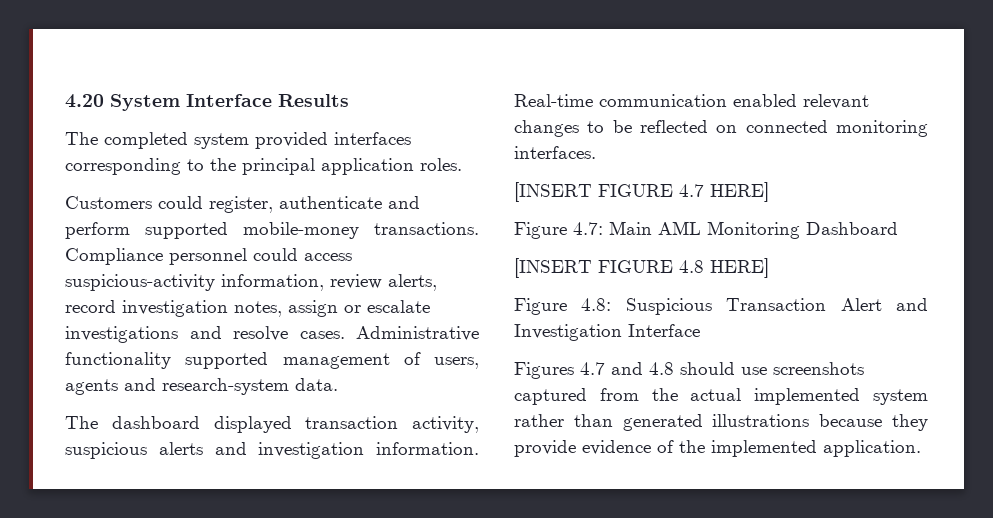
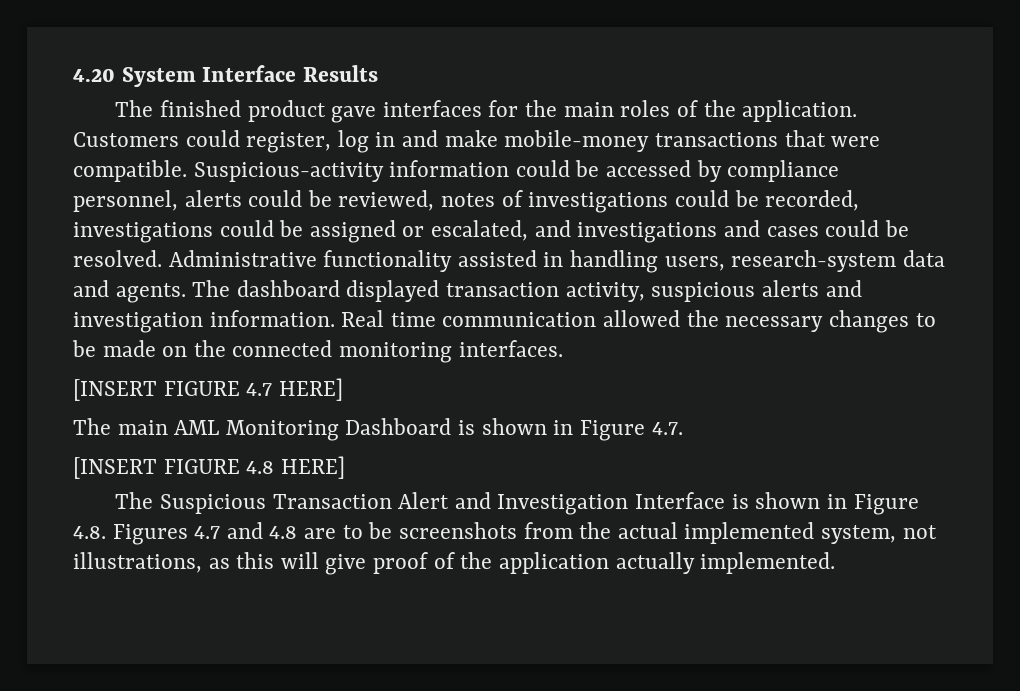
[104,132,411,149] [65,158,462,175] [65,196,420,213] [65,222,479,239] [65,248,352,265] [65,274,437,291] [65,300,430,317] [65,326,479,343] [65,352,479,369] [65,378,338,395] completed system provided interfaces corresponding to the principal application roles. // Customers could register, authenticate and perform supported mobile-money transactions. Compliance personnel could access suspicious-activity information, review alerts, record investigation notes, assign or escalate investigations and resolve cases. Administrative functionality supported management of users, agents and research-system data. // -> [159,100,858,123] [73,130,881,153] [73,160,840,182] [73,190,860,213] [73,220,909,243] [73,250,945,273] [73,280,186,303] finished product gave interfaces for the main roles of the application. Customers could register, log in and make mobile-money transactions that were compatible. Suspicious-activity information could be accessed by compliance personnel, alerts could be reviewed, notes of investigations could be recorded, investigations could be assigned or escalated, and investigations and cases could be resolved. Administrative functionality assisted in handling users, research-system data and agents.
[514,94,869,109] [514,120,738,137] Real-time communication enabled relevant changes to be reflected on -> [341,310,936,333] [72,340,226,357] Real time communication allowed the necessary changes to be made on the
[514,221,652,239] Figure 4.7: Main -> [73,418,168,435] The main
(898, 228) none -> [458,418,683,441] is shown in Figure 4.7.
[514,298,612,315] Figure 4.8: -> [115,492,154,509] The
[514,362,864,379] [514,388,928,405] [514,414,928,431] [514,440,921,457] // Figures 4.7 and 4.8 should use screenshots captured from the actual implemented system rather than generated illustrations because they provide evidence of the implemented application. -> [731,492,919,515] [73,522,937,545] [73,552,836,575] is shown in Figure 4.8. Figures 4.7 and 4.8 are to be screenshots from the actual implemented system, not illustrations, as this will give proof of the application actually implemented.

